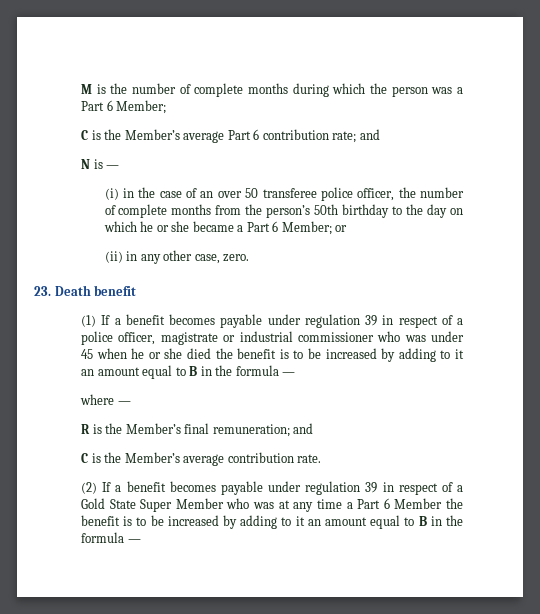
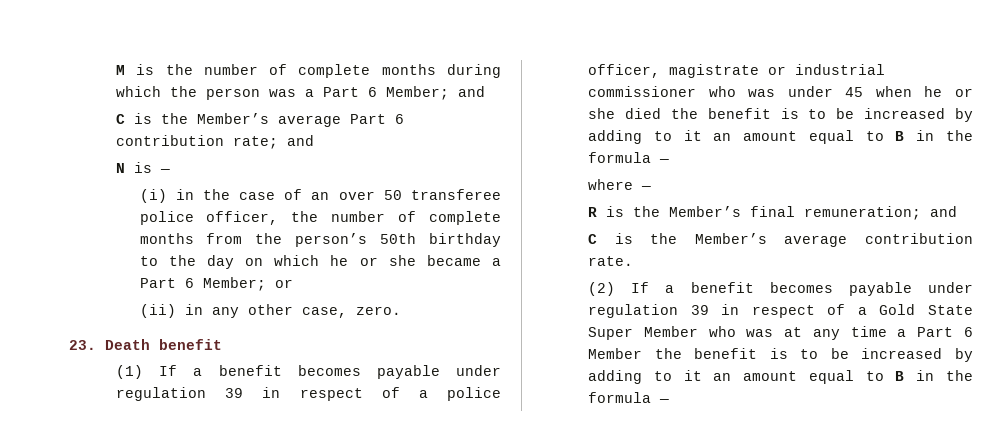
(167, 107) none -> [458,86,486,97] and

